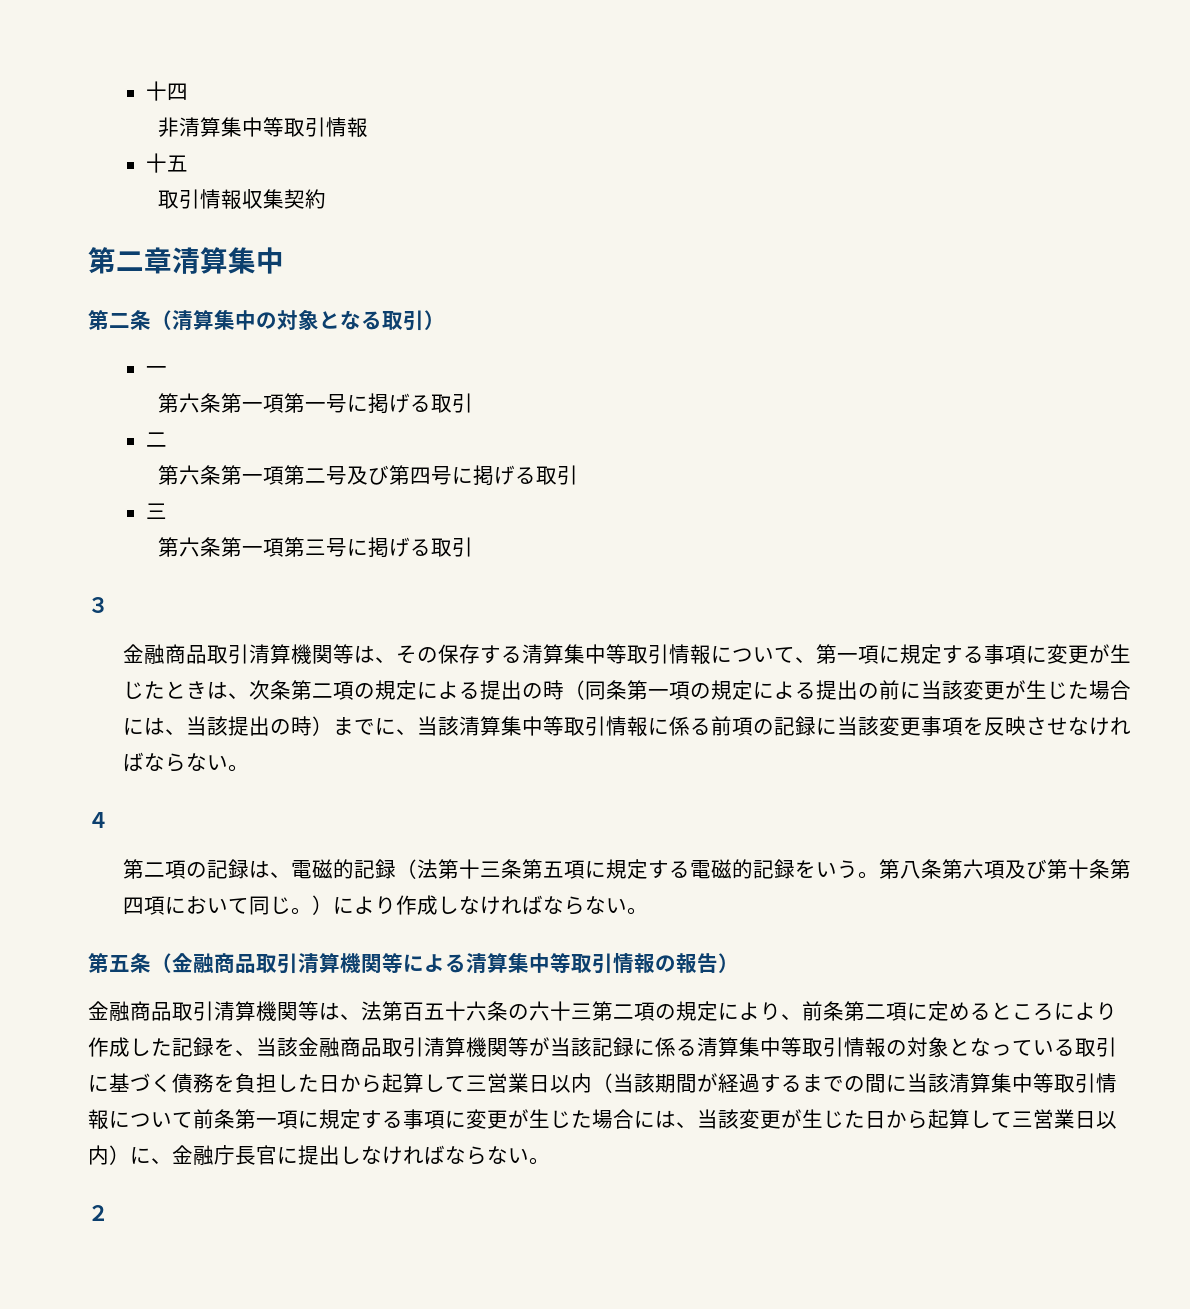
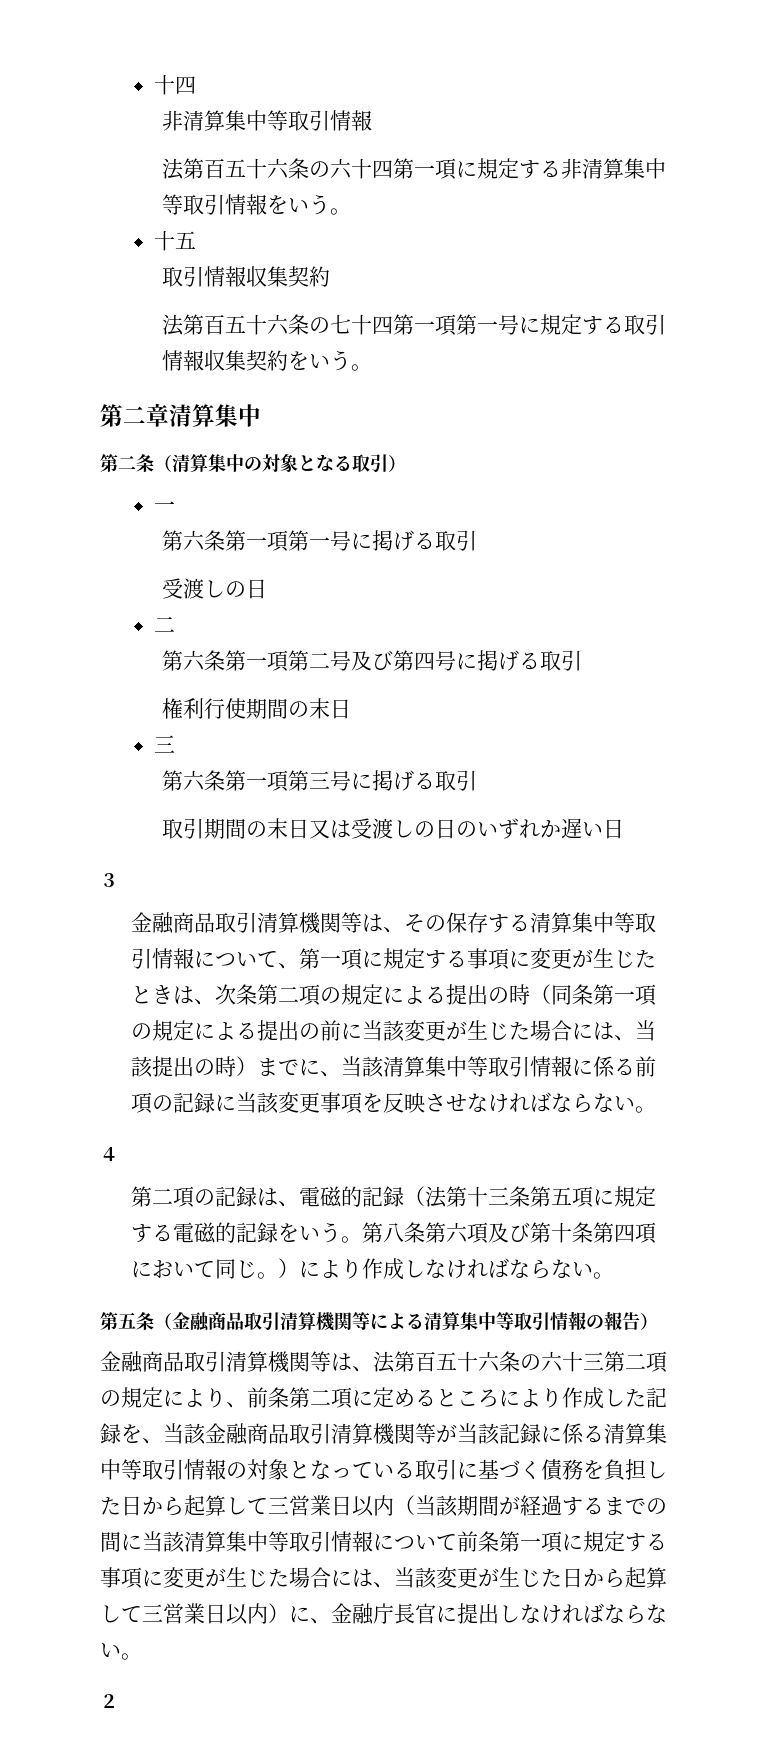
(369, 127) none -> [162,158,667,180] [162,194,352,215] // 法第百五十六条の六十四第一項に規定する非清算集中等取引情報をいう。
(327, 199) none -> [162,314,667,336] [162,350,373,371] // 法第百五十六条の七十四第一項第一号に規定する取引情報収集契約をいう。
(474, 403) none -> [162,578,268,599] // 受渡しの日
(579, 475) none -> [162,698,352,719] // 権利行使期間の末日
(474, 547) none -> [162,818,625,839] // 取引期間の末日又は受渡しの日のいずれか遅い日

